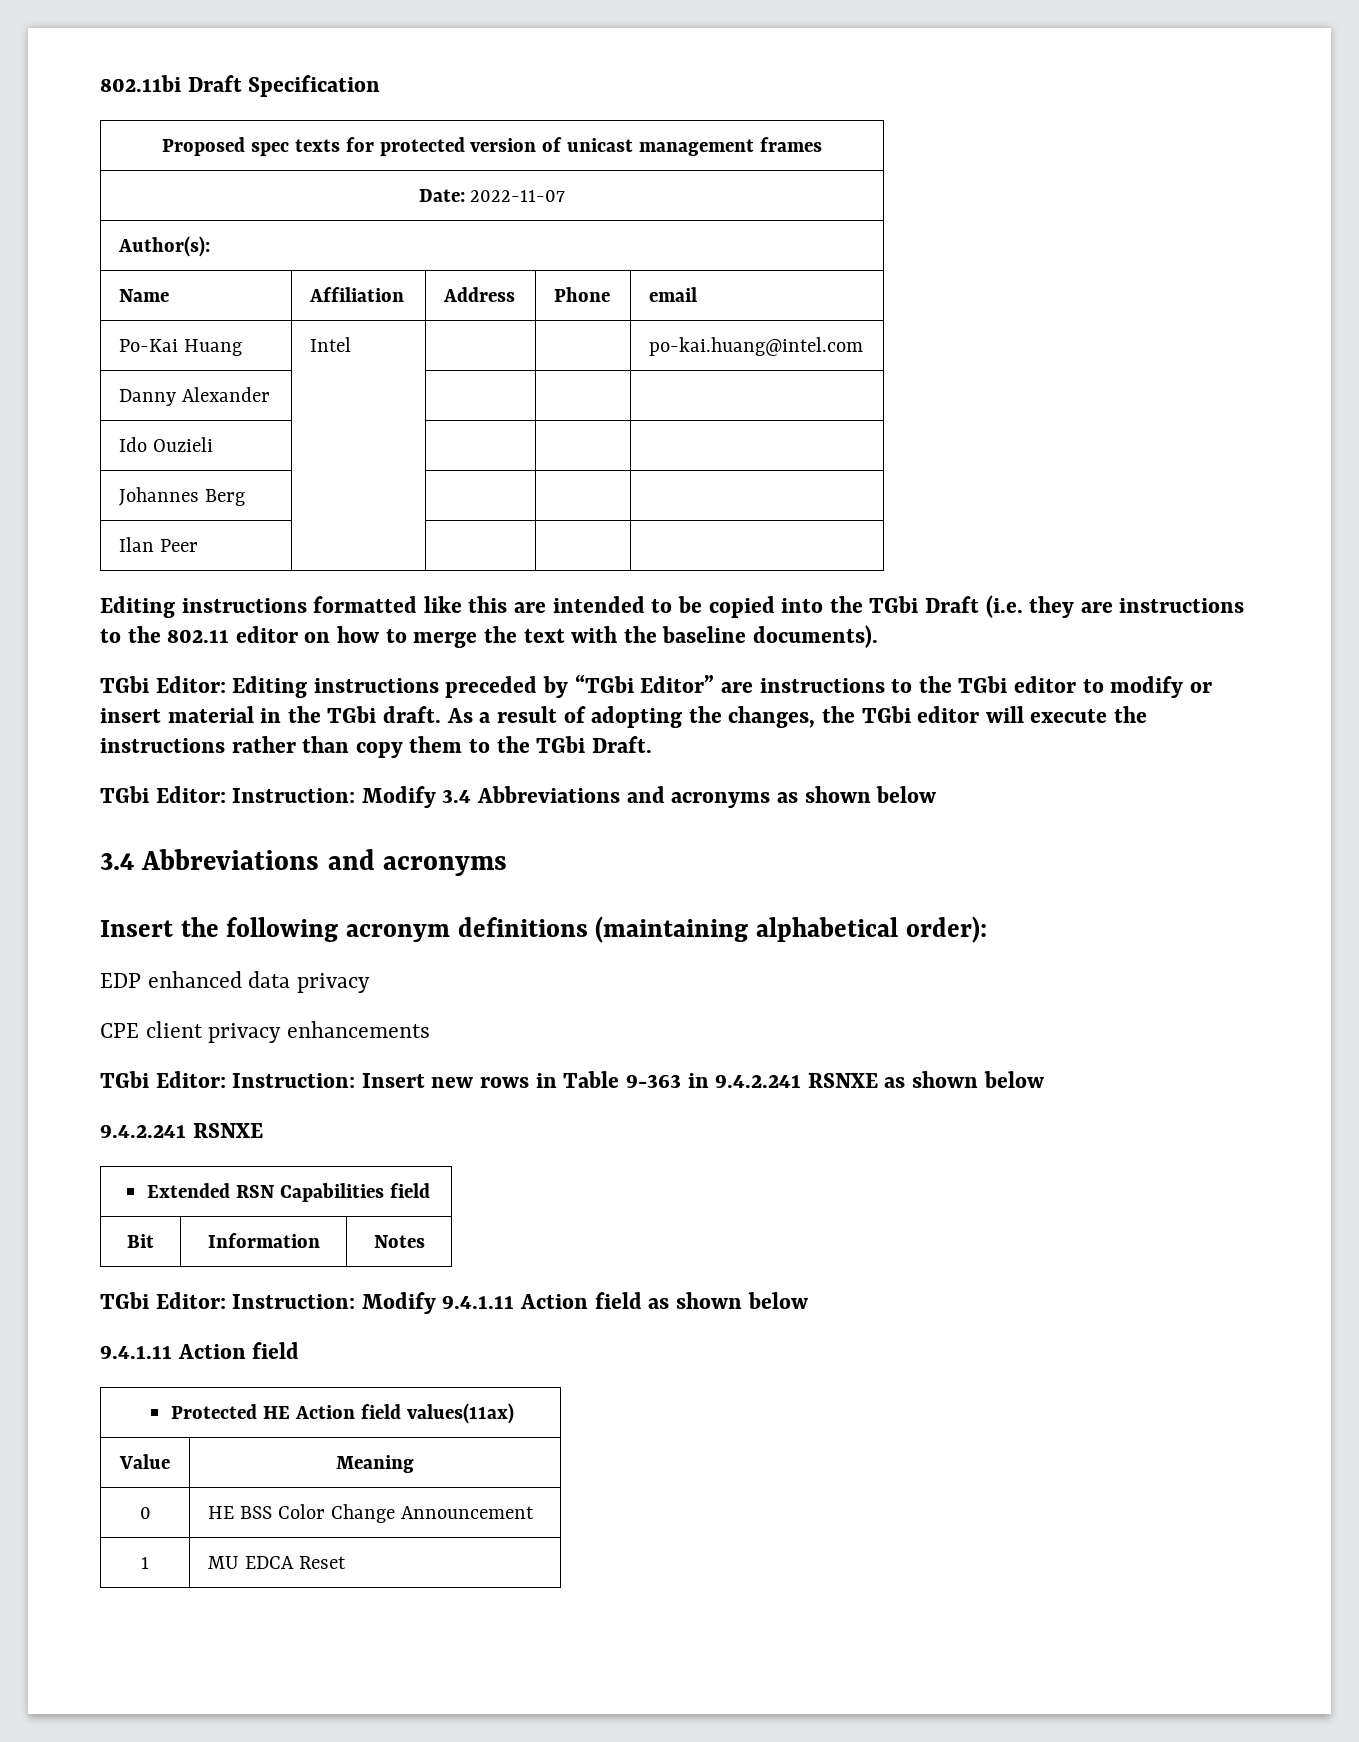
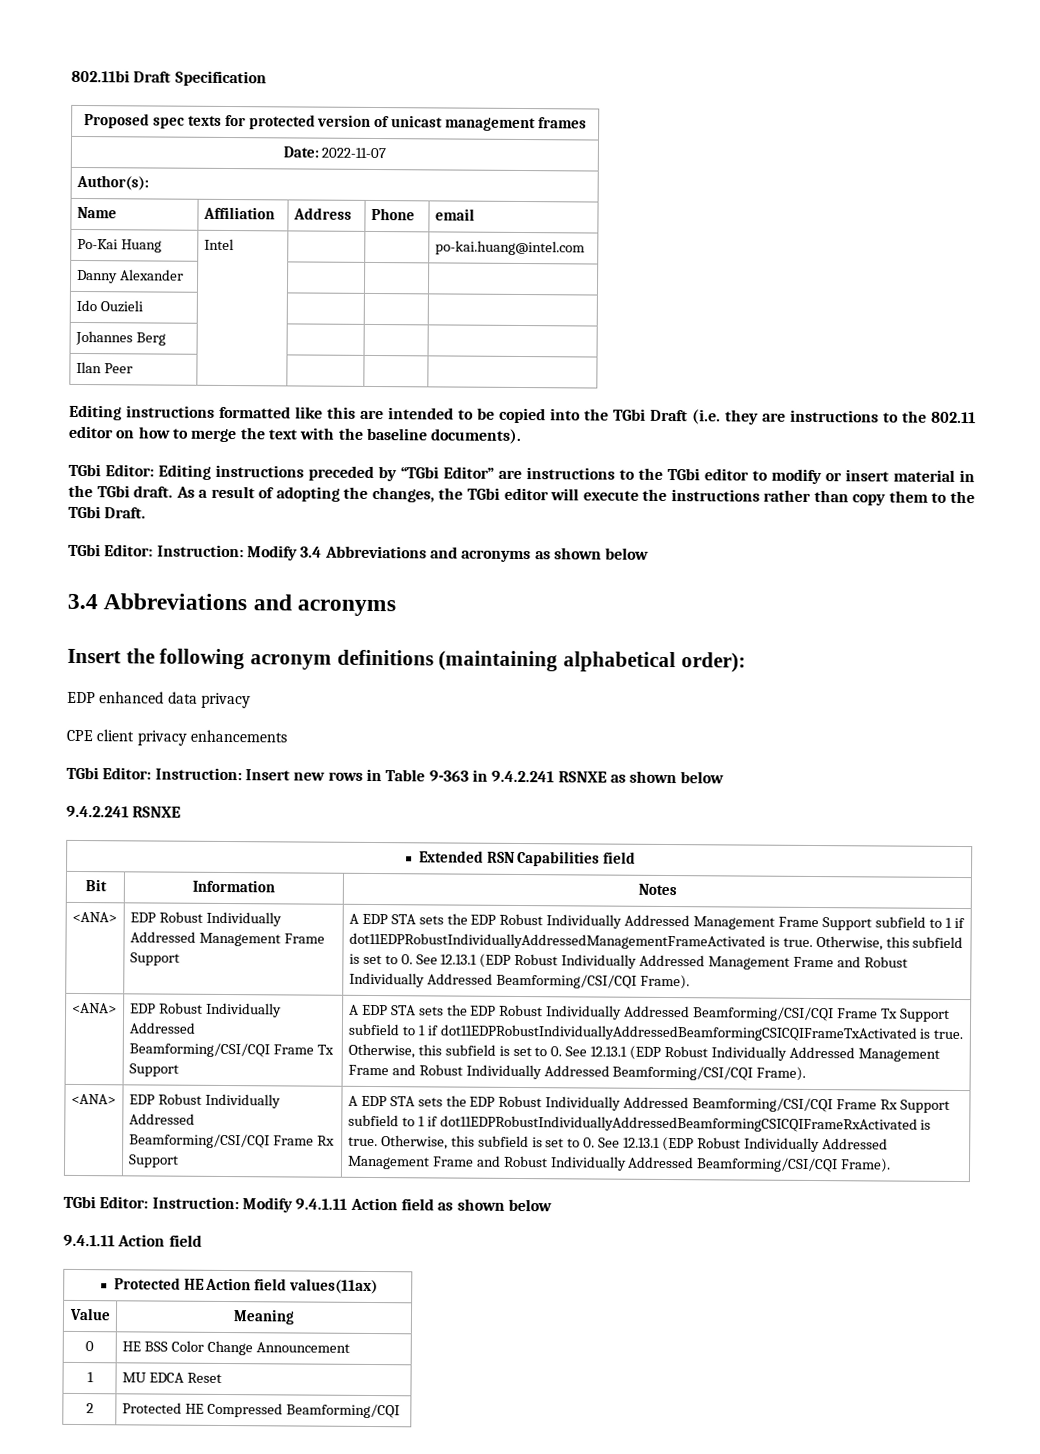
(425, 1241) none -> [71,911,117,923] [129,911,282,927] [129,931,325,947] [129,952,180,966] [348,913,965,931] [348,932,964,951] [348,953,908,970] [348,972,690,990] [71,1002,117,1014] [129,1002,282,1018] [128,1022,195,1034] [128,1042,334,1058] [128,1063,179,1077] [348,1004,950,1022] [347,1023,964,1042] [347,1043,940,1062] [347,1064,807,1081] [70,1093,116,1105] [128,1093,281,1109] [128,1113,195,1125] [128,1133,335,1149] [127,1154,179,1168] [347,1095,950,1113] [347,1114,932,1133] [347,1135,888,1153] [346,1155,892,1173] // <ANA> | EDP Robust Individually Addressed Management Frame Support | A EDP STA sets the EDP Robust Individually Addressed Management Frame Support subfield to 1 if dot11EDPRobustIndividuallyAddressedManagementFrameActivated is true. Otherwise, this subfield is set to 0. See 12.13.1 (EDP Robust Individually Addressed Management Frame and Robust Individually Addressed Beamforming/CSI/CQI Frame). // <ANA> | EDP Robust Individually Addressed Beamforming/CSI/CQI Frame Tx Support | A EDP STA sets the EDP Robust Individually Addressed Beamforming/CSI/CQI Frame Tx Support subfield to 1 if dot11EDPRobustIndividuallyAddressedBeamformingCSICQIFrameTxActivated is true. Otherwise, this subfield is set to 0. See 12.13.1 (EDP Robust Individually Addressed Management Frame and Robust Individually Addressed Beamforming/CSI/CQI Frame). // <ANA> | EDP Robust Individually Addressed Beamforming/CSI/CQI Frame Rx Support | A EDP STA sets the EDP Robust Individually Addressed Beamforming/CSI/CQI Frame Rx Support subfield to 1 if dot11EDPRobustIndividuallyAddressedBeamformingCSICQIFrameRxActivated is true. Otherwise, this subfield is set to 0. See 12.13.1 (EDP Robust Individually Addressed Management Frame and Robust Individually Addressed Beamforming/CSI/CQI Frame).
(347, 1562) none -> [85,1403,94,1414] [121,1402,400,1419] // 2 | Protected HE Compressed Beamforming/CQI

